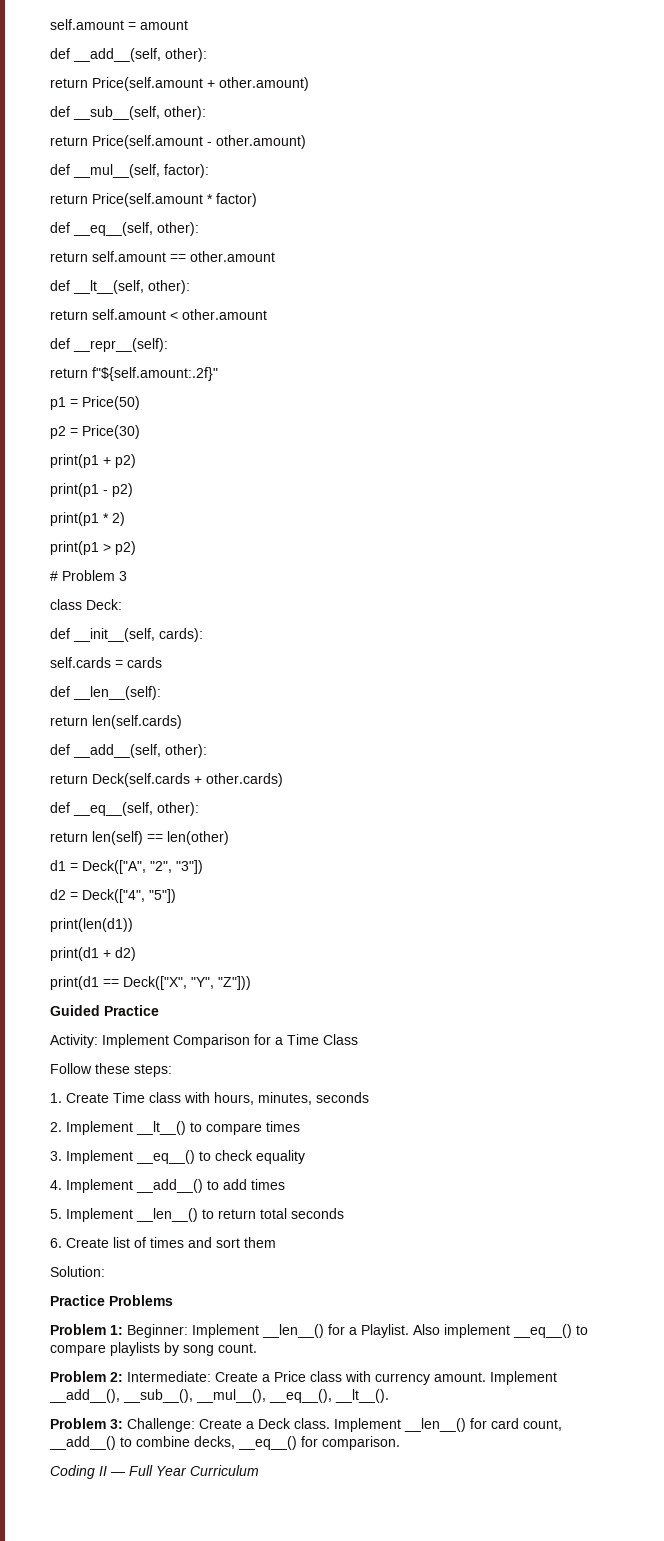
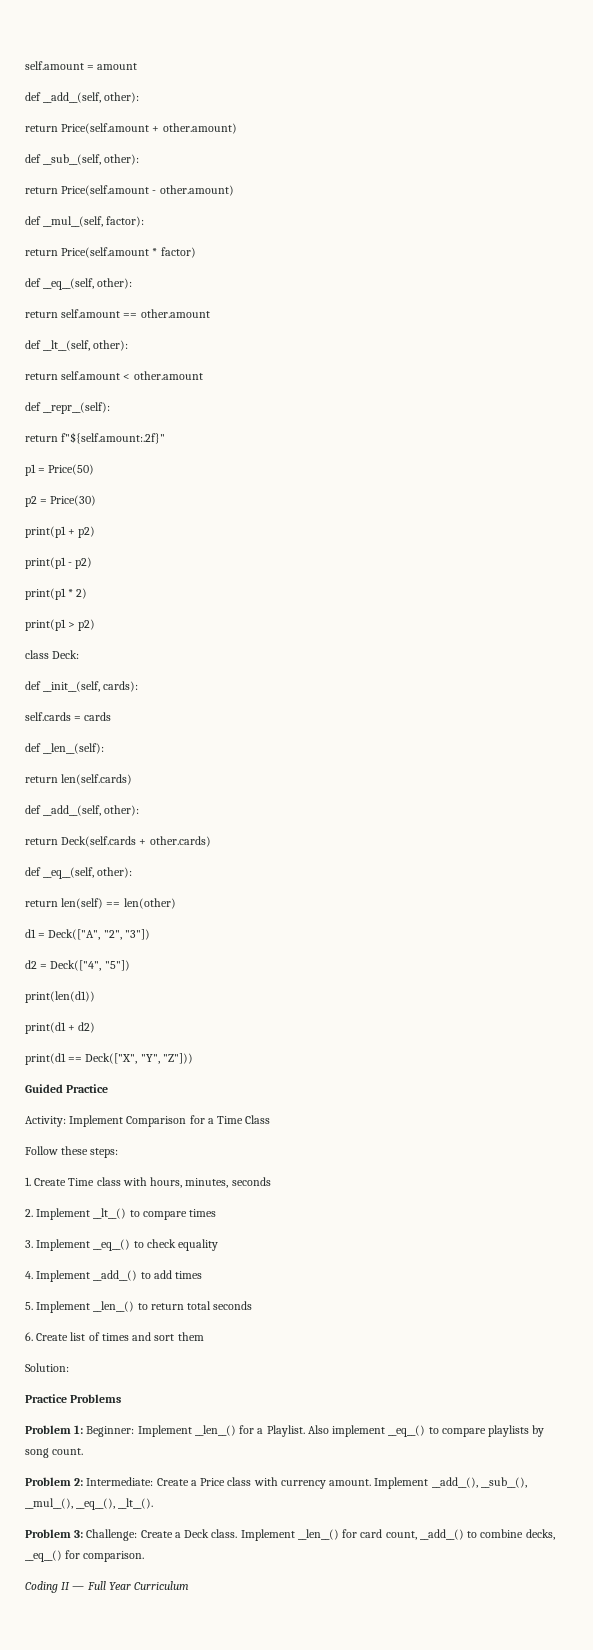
[50,570,127,581] // # Problem 3 -> (96, 625) none

